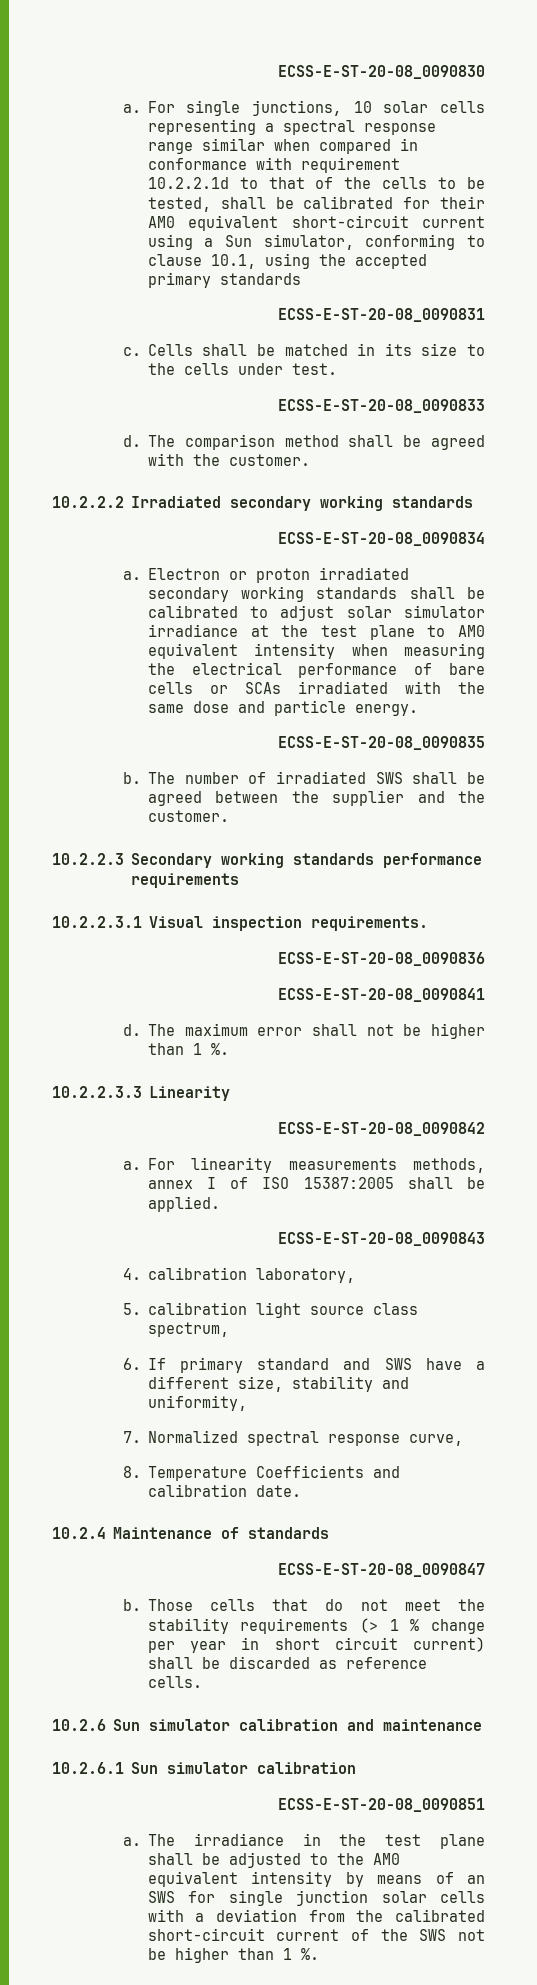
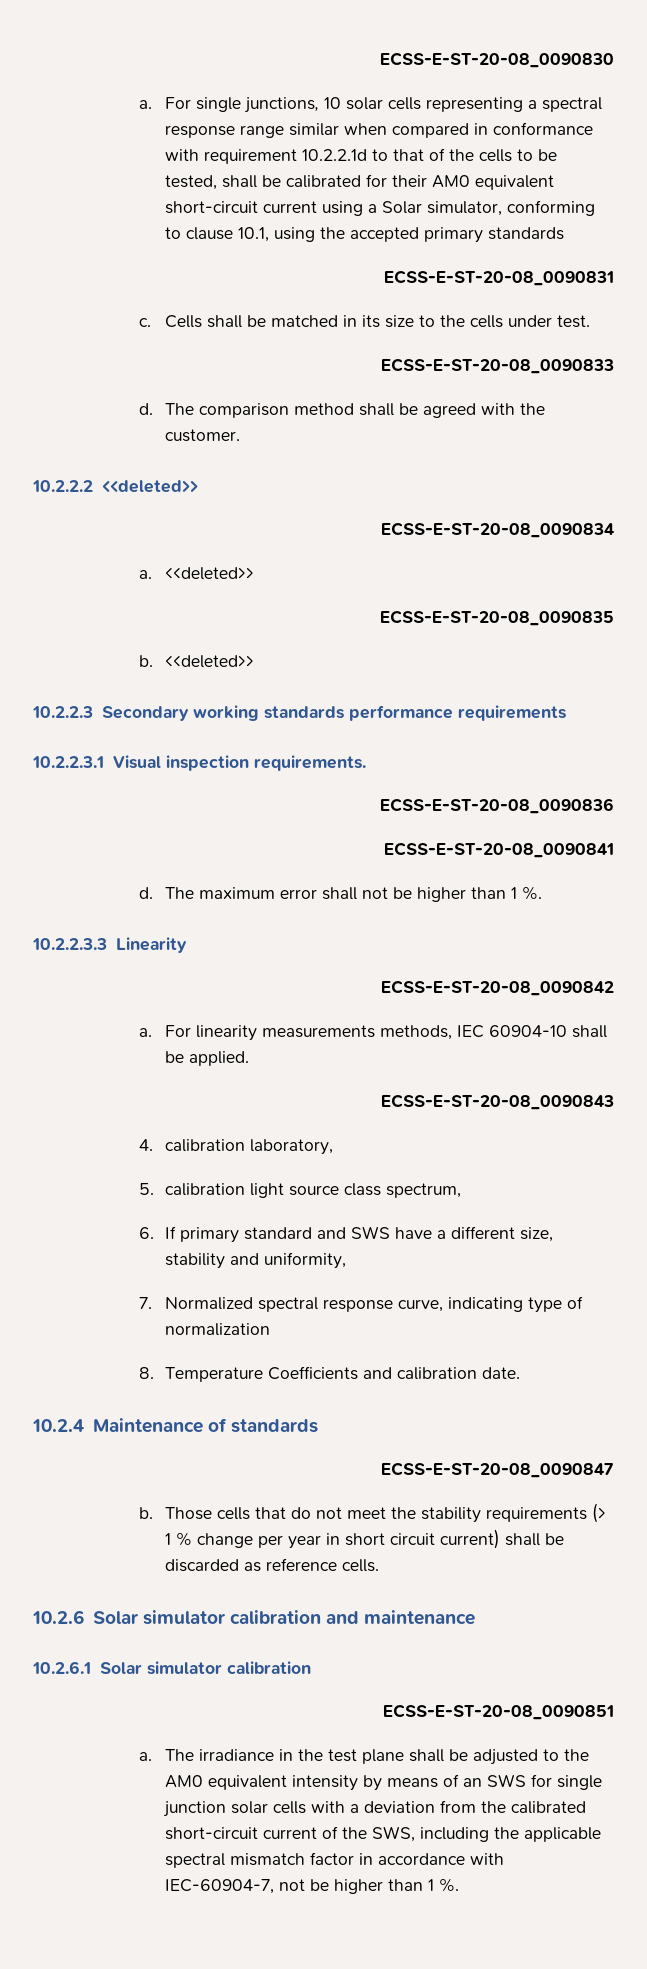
[225,235,253,247] Sun -> [382,201,423,214] Solar
[131,496,474,511] [278,532,485,546] [122,567,409,583] [147,586,485,602] [147,605,485,621] [147,624,485,640] [147,643,485,659] [147,662,485,678] [147,681,485,694] [147,700,418,716] [278,736,485,750] [122,771,485,784] [147,790,485,806] [147,810,229,822] Irradiated secondary working standards // ECSS-E-ST-20-08_0090834 // a. Electron or proton irradiated secondary working standards shall be calibrated to adjust solar simulator irradiance at the test plane to AM0 equivalent intensity when measuring the electrical performance of bare cells or SCAs irradiated with the same dose and particle energy. // ECSS-E-ST-20-08_0090835 // b. The number of irradiated SWS shall be agreed between the supplier and the customer. -> [101,480,198,493] [381,522,614,538] [138,567,255,580] [380,610,614,626] [138,655,255,668] <<deleted>> // ECSS-E-ST-20-08_0090834 // a. <<deleted>> // ECSS-E-ST-20-08_0090835 // b. <<deleted>>
[147,1177,394,1189] annex I of ISO 15387:2005 -> [457,1025,568,1038] IEC 60904-10
(463, 1440) none -> [448,1296,584,1313] [165,1323,271,1336] indicating type of normalization
[113,1719,141,1731] Sun -> [92,1611,138,1624] Solar
[131,1762,159,1774] Sun -> [99,1662,142,1674] Solar
[419,1929,447,1941] SWS -> [372,1826,602,1842] [165,1852,505,1868] [165,1879,275,1894] SWS, including the applicable spectral mismatch factor in accordance with IEC-60904-7,

